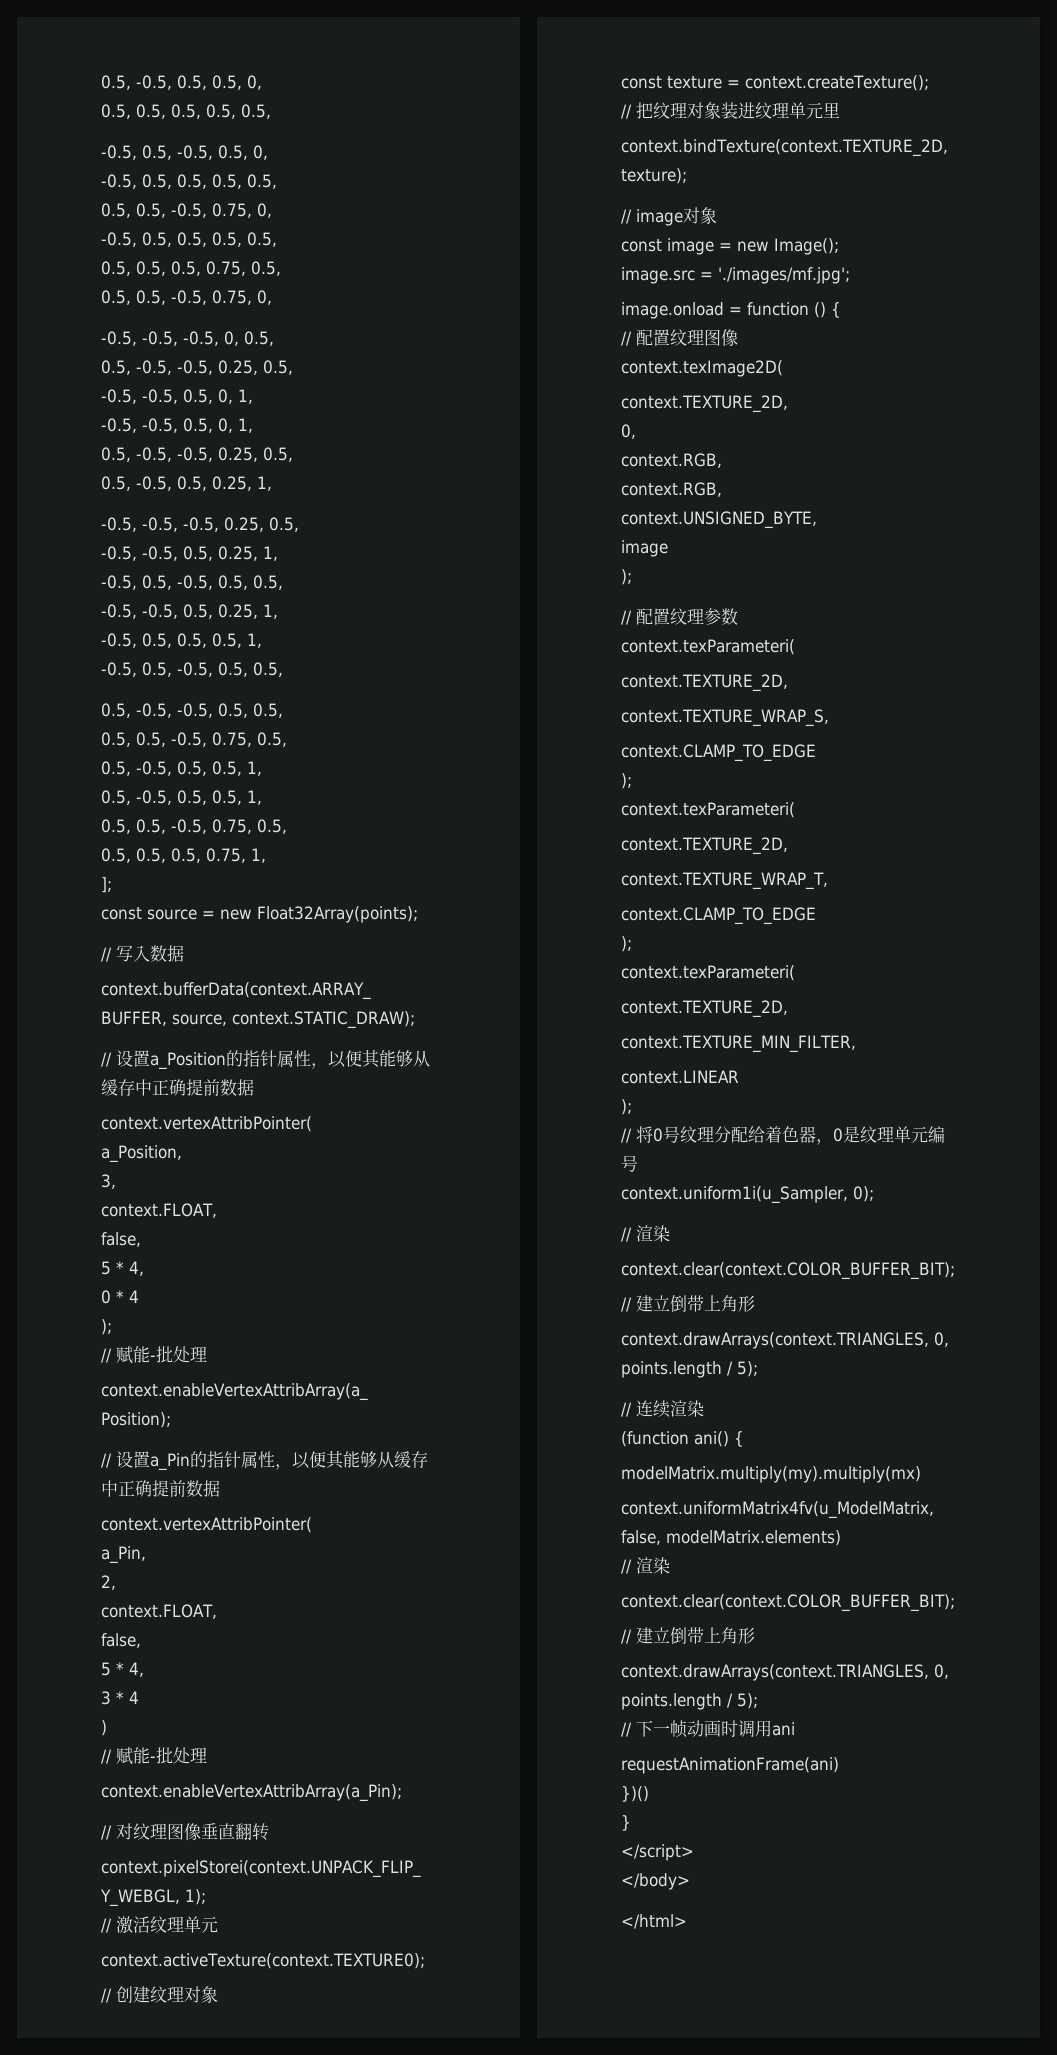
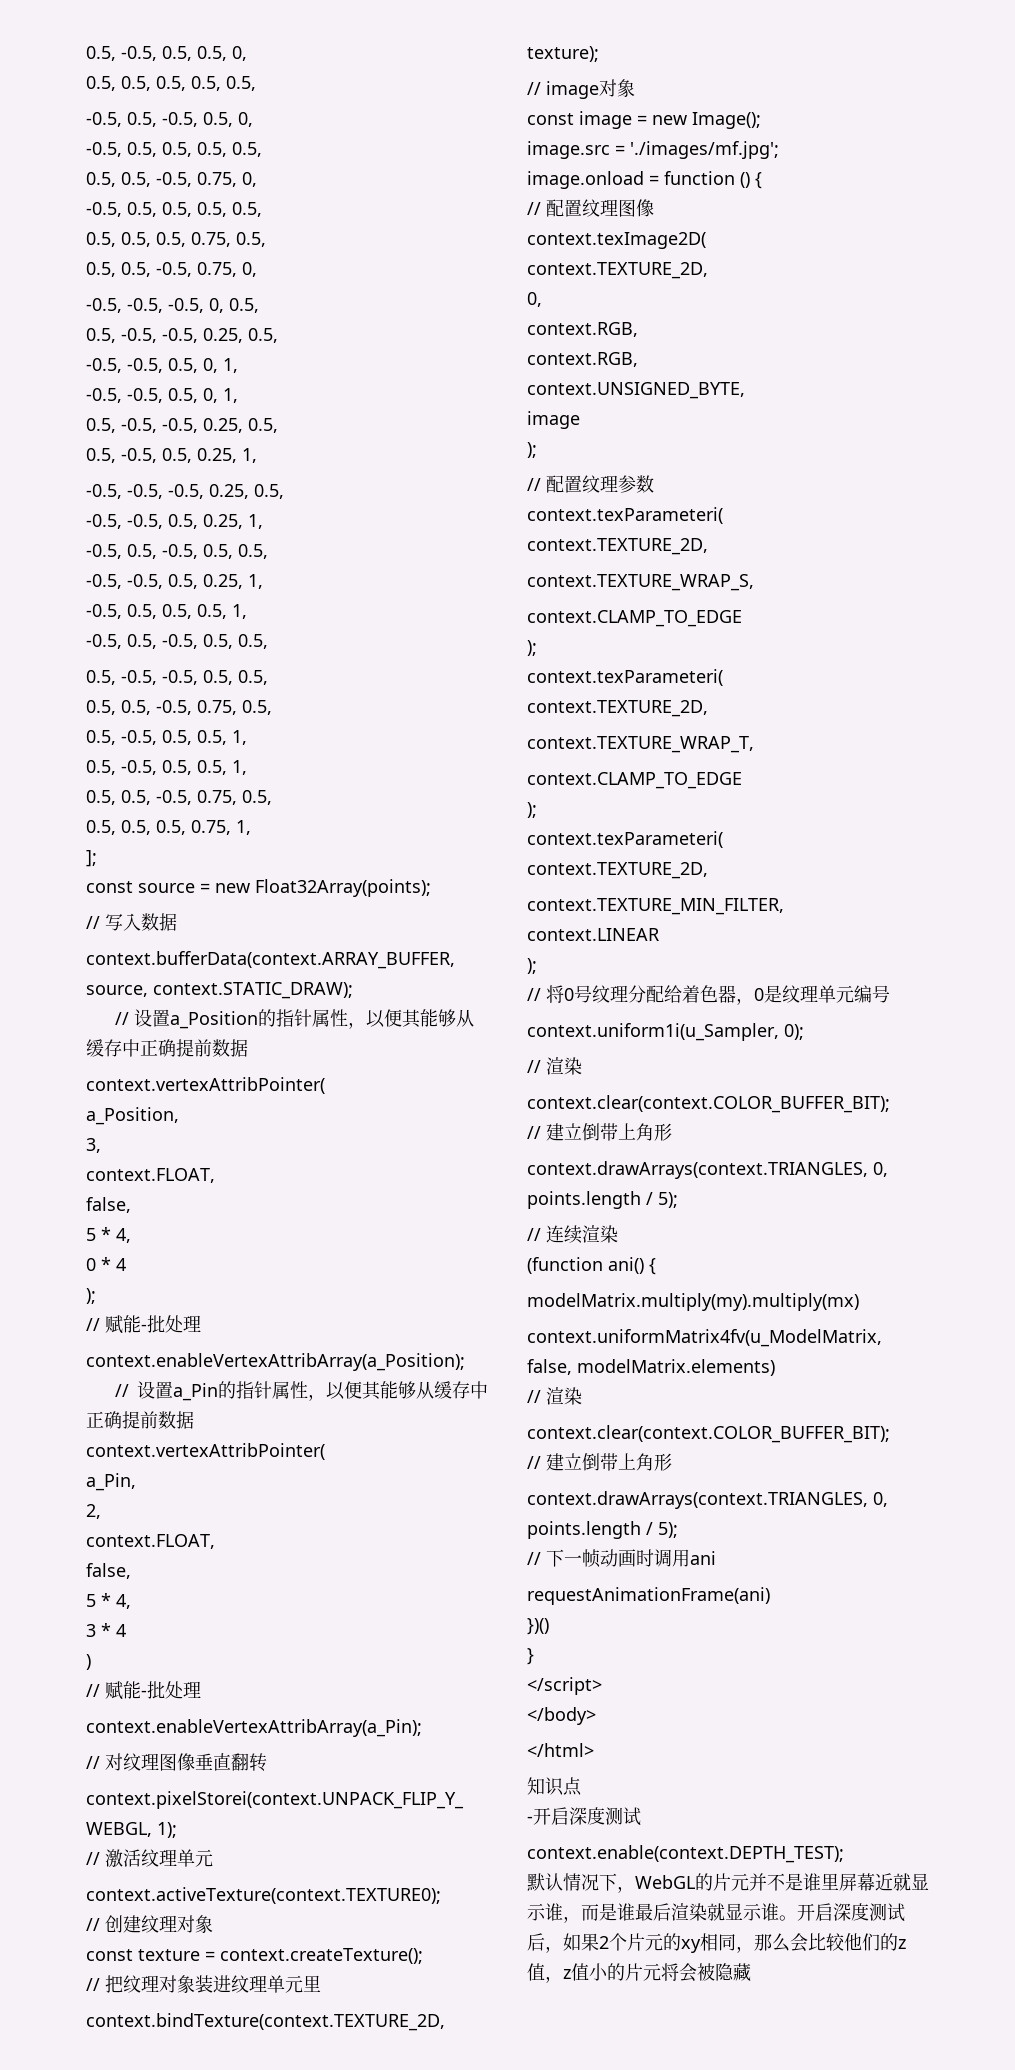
(687, 1921) none -> [527,1777,582,1796] [527,1807,641,1826] [527,1845,844,1863] [527,1873,929,1893] [527,1903,905,1923] [527,1933,906,1953] [527,1963,751,1983] // 知识点 // -开启深度测试 // context.enable(context.DEPTH_TEST); // 默认情况下，WebGL的片元并不是谁里屏幕近就显示谁，而是谁最后渲染就显示谁。开启深度测试后，如果2个片元的xy相同，那么会比较他们的z值，z值小的片元将会被隐藏

